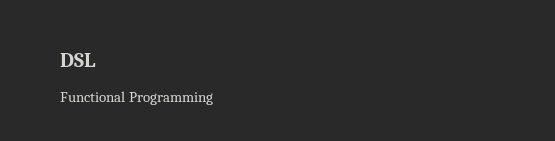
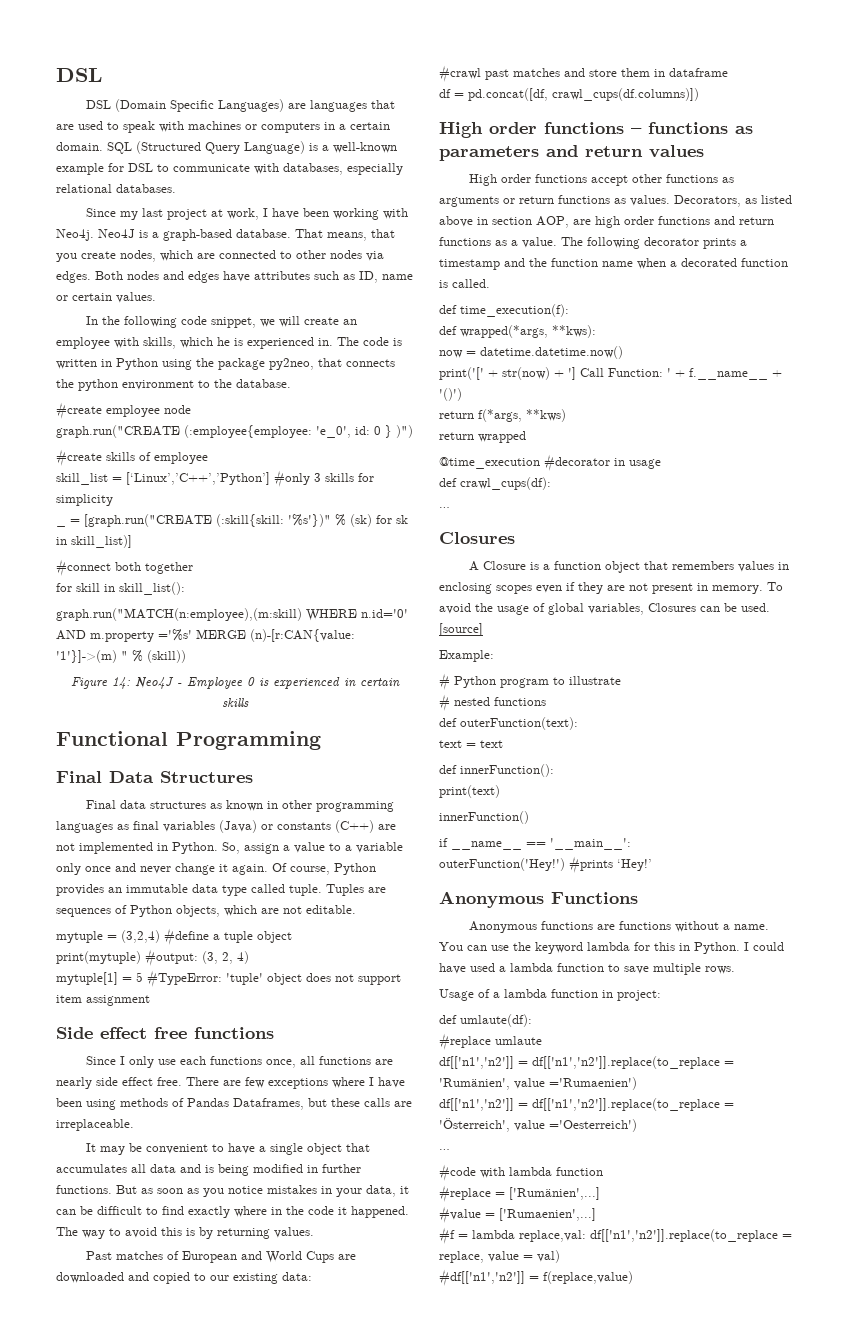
[60,91,213,105] Functional Programming -> [85,99,395,112] [56,121,390,133] [56,141,397,154] [56,163,403,175] [56,184,176,193] [85,208,408,220] [56,229,395,241] [56,250,384,262] [56,271,413,283] [56,292,156,303] [85,316,357,328] [56,337,402,349] [56,358,395,370] [56,379,291,391] [56,402,191,419] [56,425,413,438] [56,449,208,466] [56,470,374,487] [56,494,113,506] [56,524,66,527] [70,514,408,527] [56,535,132,548] [56,559,193,576] [56,582,185,595] [56,608,408,621] [56,629,355,642] [56,650,186,663] [70,677,400,689] [221,698,249,707] [56,731,321,750] [56,771,253,783] [85,800,394,812] [56,820,396,833] [56,842,403,854] [56,863,376,875] [56,884,386,896] [56,905,356,917] [56,928,292,945] [56,949,249,966] [56,970,401,987] [56,995,150,1006] [56,1027,274,1039] [85,1056,393,1068] [56,1077,405,1089] [56,1098,412,1110] [56,1119,134,1131] [85,1143,370,1155] [56,1164,361,1176] [56,1185,409,1197] [56,1206,409,1218] [56,1227,314,1239] [85,1251,356,1263] [56,1272,312,1284] [439,65,728,82] [439,88,699,101] [439,122,753,138] [439,145,704,161] [468,174,734,186] [439,195,792,207] [439,216,774,228] [439,237,747,249] [439,258,788,270] [439,279,490,288] [439,304,569,317] [439,325,596,338] [439,346,623,359] [439,367,782,380] [439,388,462,401] [439,409,566,422] [439,431,526,443] [439,454,661,471] [439,477,551,490] [439,507,450,508] [439,532,515,544] [468,561,789,573] [439,582,783,594] [439,603,770,615] [439,623,483,636] [439,650,494,662] [439,673,621,690] [439,694,546,711] [439,717,578,730] [439,740,503,748] [439,764,554,777] [439,785,500,798] [439,811,529,824] [439,838,631,850] [439,856,652,873] [439,891,638,908] [468,921,769,933] [439,942,784,954] [439,963,735,975] [439,989,661,1001] [439,1014,532,1027] [439,1033,542,1050] [439,1056,734,1069] [439,1077,637,1090] [439,1098,734,1111] [439,1118,637,1132] [439,1149,450,1150] [439,1164,603,1181] [439,1185,600,1202] [439,1206,596,1223] [439,1227,792,1244] [439,1250,560,1263] [439,1269,633,1286] DSL (Domain Specific Languages) are languages that are used to speak with machines or computers in a certain domain. SQL (Structured Query Language) is a well-known example for DSL to communicate with databases, especially relational databases. // Since my last project at work, I have been working with Neo4j. Neo4J is a graph-based database. That means, that you create nodes, which are connected to other nodes via edges. Both nodes and edges have attributes such as ID, name or certain values. // In the following code snippet, we will create an employee with skills, which he is experienced in. The code is written in Python using the package py2neo, that connects the python environment to the database. // #create employee node // graph.run("CREATE (:employee{employee: 'e_0', id: 0 } )") // #create skills of employee // skill_list = [‘Linux’,’C++’,’Python’] #only 3 skills for simplicity // _ = [graph.run("CREATE (:skill{skill: '%s'})" % (sk) for sk in skill_list)] // #connect both together // for skill in skill_list(): // graph.run("MATCH(n:employee),(m:skill) WHERE n.id='0' AND m.property ='%s' MERGE (n)-[r:CAN{value: '1'}]->(m) " % (skill)) // Figure 14: Neo4J - Employee 0 is experienced in certain skills // Functional Programming // Final Data Structures // Final data structures as known in other programming languages as final variables (Java) or constants (C++) are not implemented in Python. So, assign a value to a variable only once and never change it again. Of course, Python provides an immutable data type called tuple. Tuples are sequences of Python objects, which are not editable. // mytuple = (3,2,4) #define a tuple object // print(mytuple) #output: (3, 2, 4) // mytuple[1] = 5 #TypeError: 'tuple' object does not support item assignment // Side effect free functions // Since I only use each functions once, all functions are nearly side effect free. There are few exceptions where I have been using methods of Pandas Dataframes, but these calls are irreplaceable. // It may be convenient to have a single object that accumulates all data and is being modified in further functions. But as soon as you notice mistakes in your data, it can be difficult to find exactly where in the code it happened. The way to avoid this is by returning values. // Past matches of European and World Cups are downloaded and copied to our existing data: // #crawl past matches and store them in dataframe // df = pd.concat([df, crawl_cups(df.columns)]) // High order functions – functions as parameters and return values // High order functions accept other functions as arguments or return functions as values. Decorators, as listed above in section AOP, are high order functions and return functions as a value. The following decorator prints a timestamp and the function name when a decorated function is called. // def time_execution(f): // def wrapped(*args, **kws): // now = datetime.datetime.now() // print('[' + str(now) + '] Call Function: ' + f.__name__ + '()') // return f(*args, **kws) // return wrapped // @time_execution #decorator in usage // def crawl_cups(df): // … // Closures // A Closure is a function object that remembers values in enclosing scopes even if they are not present in memory. To avoid the usage of global variables, Closures can be used. [source] // Example: // # Python program to illustrate // # nested functions // def outerFunction(text): // text = text // def innerFunction(): // print(text) // innerFunction() // if __name__ == '__main__': // outerFunction('Hey!') #prints ‘Hey!’ // Anonymous Functions // Anonymous functions are functions without a name. You can use the keyword lambda for this in Python. I could have used a lambda function to save multiple rows. // Usage of a lambda function in project: // def umlaute(df): // #replace umlaute // df[['n1','n2']] = df[['n1','n2']].replace(to_replace = 'Rumänien', value ='Rumaenien') // df[['n1','n2']] = df[['n1','n2']].replace(to_replace = 'Österreich', value ='Oesterreich') // … // #code with lambda function // #replace = ['Rumänien',...] // #value = ['Rumaenien',...] // #f = lambda replace,val: df[['n1','n2']].replace(to_replace = replace, value = val) // #df[['n1','n2']] = f(replace,value)

